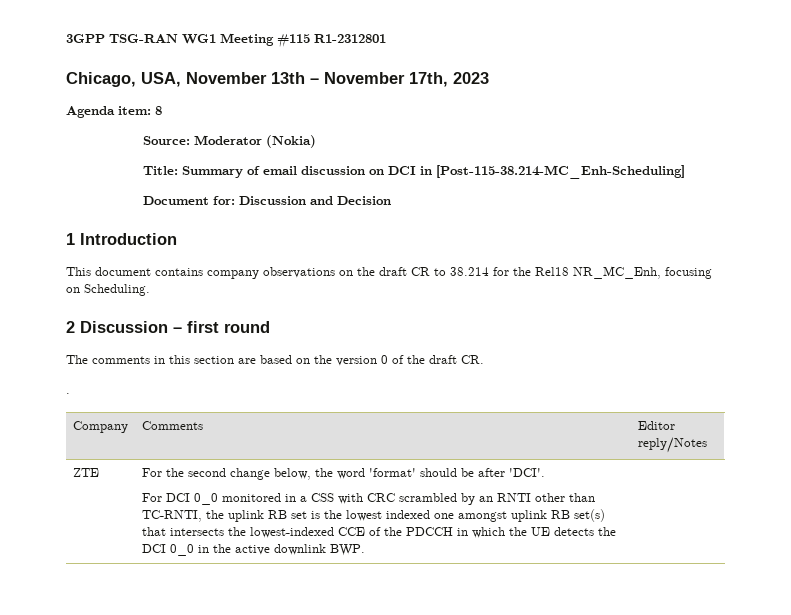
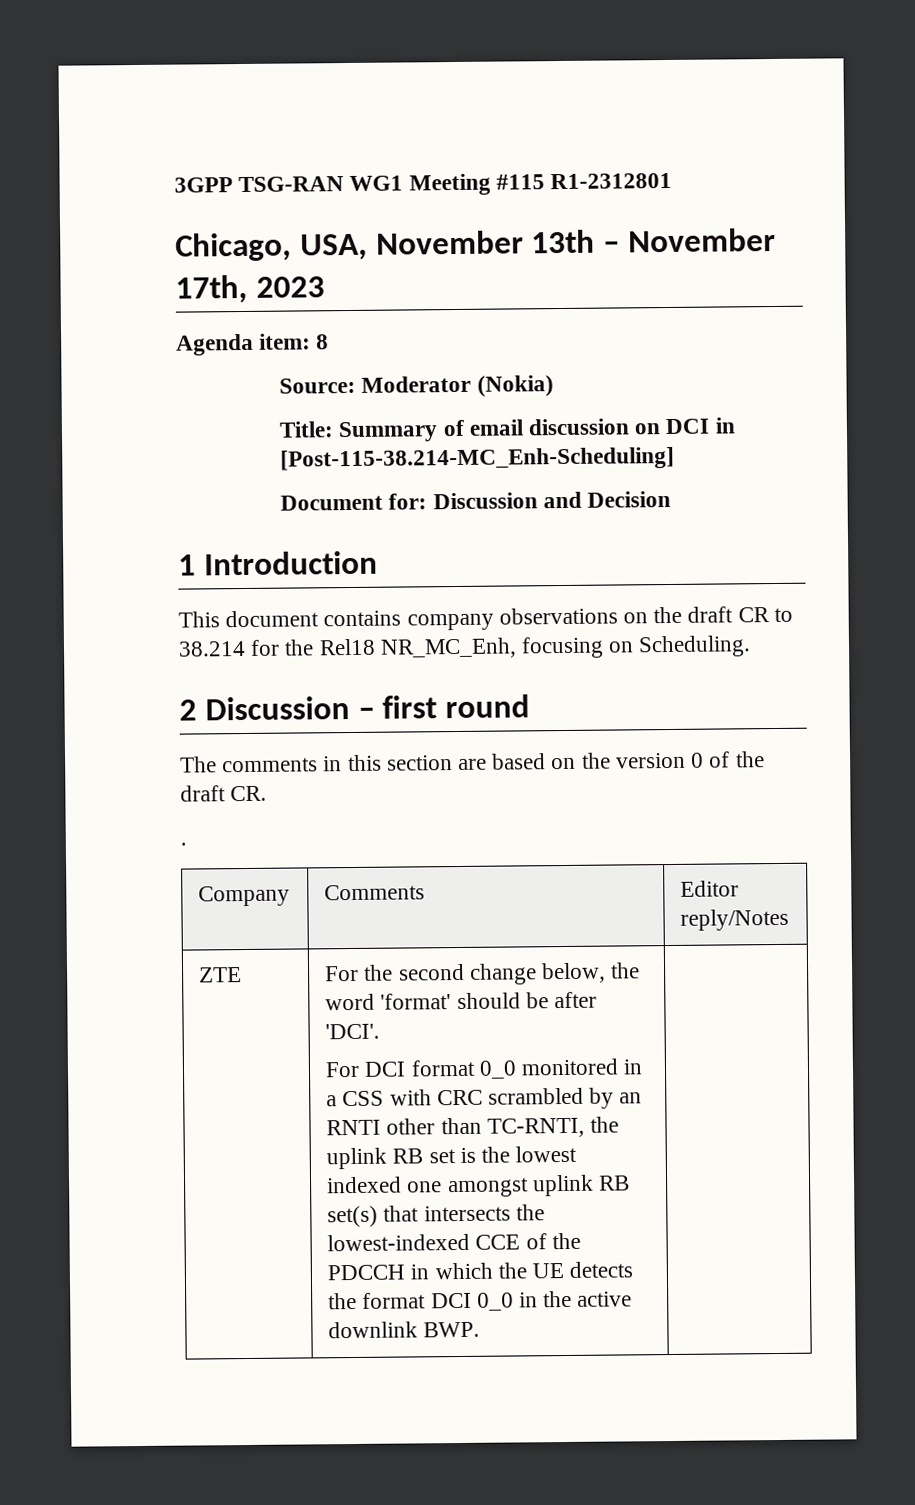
(190, 497) none -> [410,1059,476,1077] format
(616, 531) none -> [362,1292,427,1309] format

